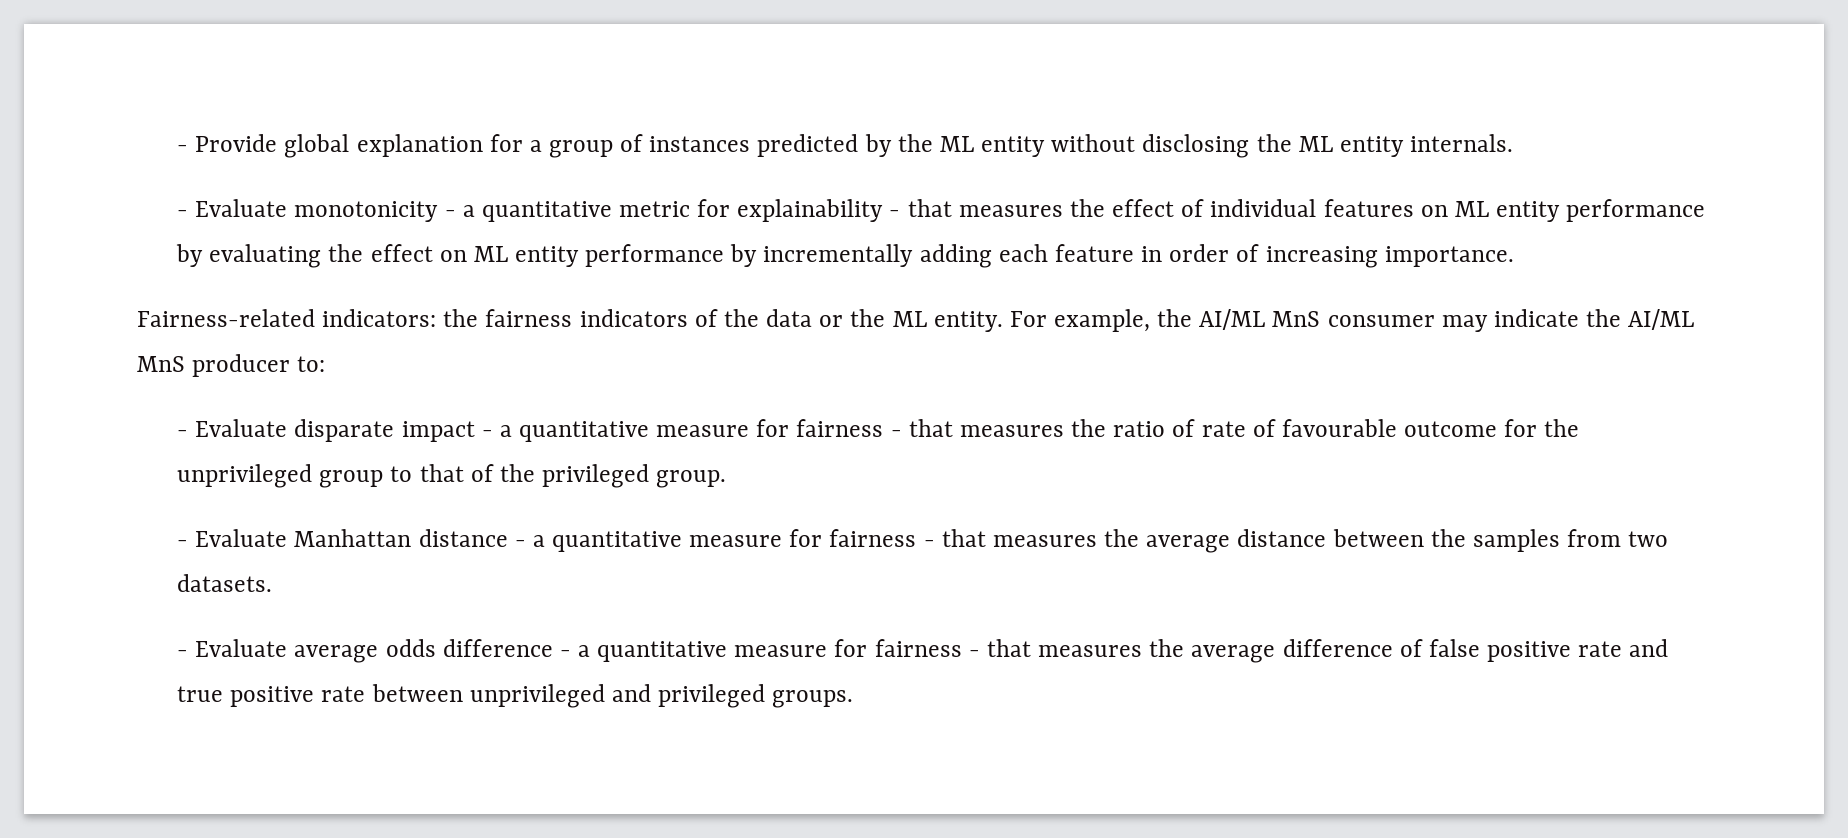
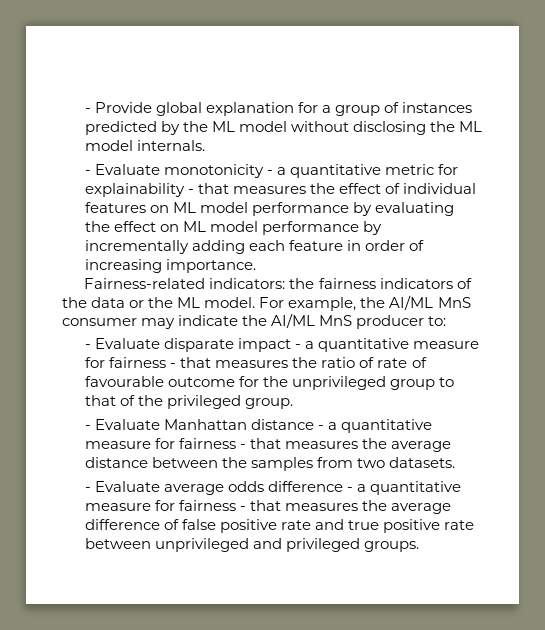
[981,136,1046,157] entity -> [239,121,288,132] model
[1339,136,1404,157] entity -> [85,140,134,151] model
[1496,201,1561,222] entity -> [200,202,249,213] model
[514,246,579,267] entity -> [210,221,259,232] model
[933,311,1003,332] entity. -> [204,297,256,308] model.

